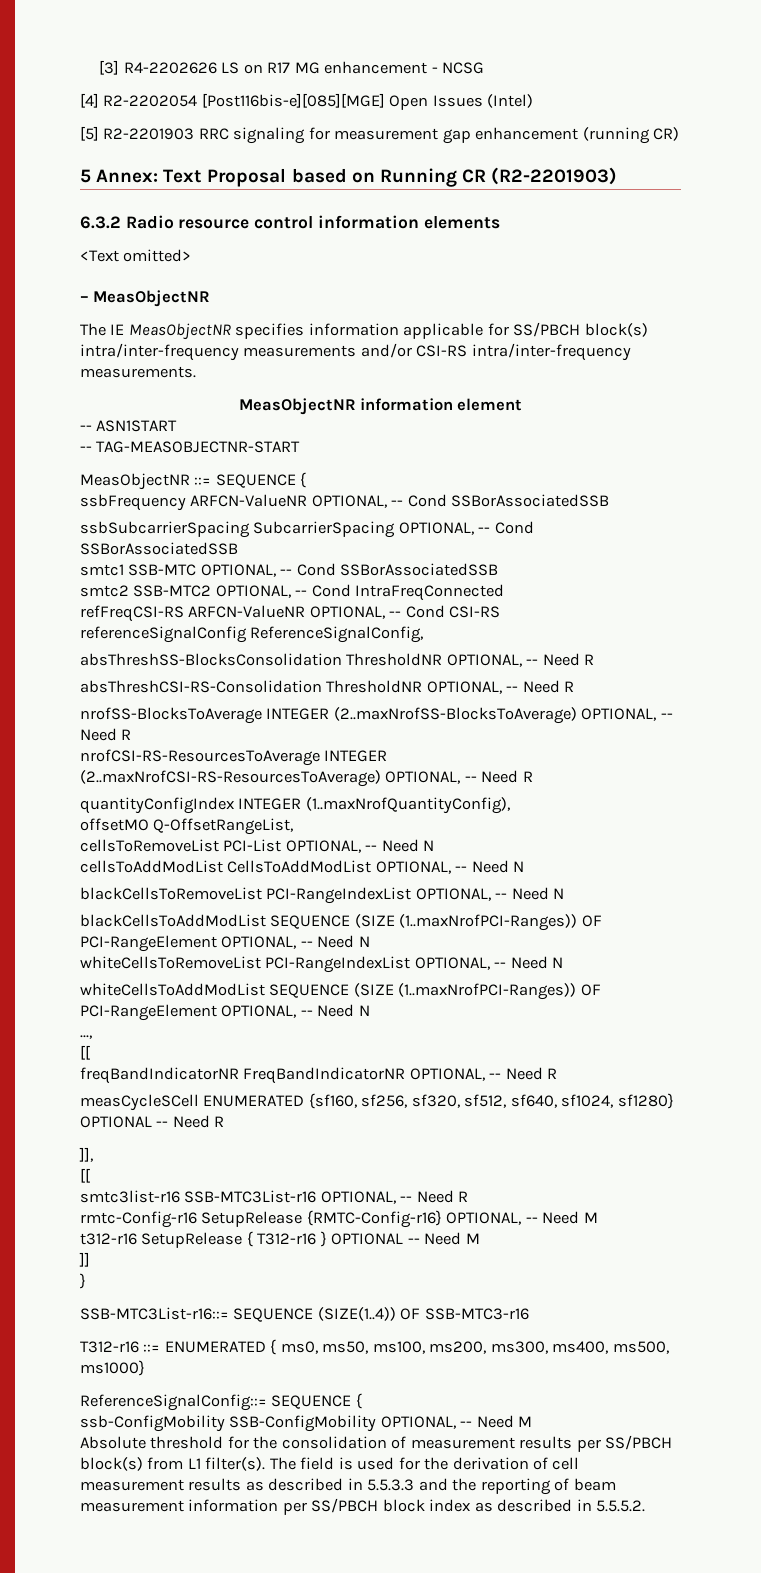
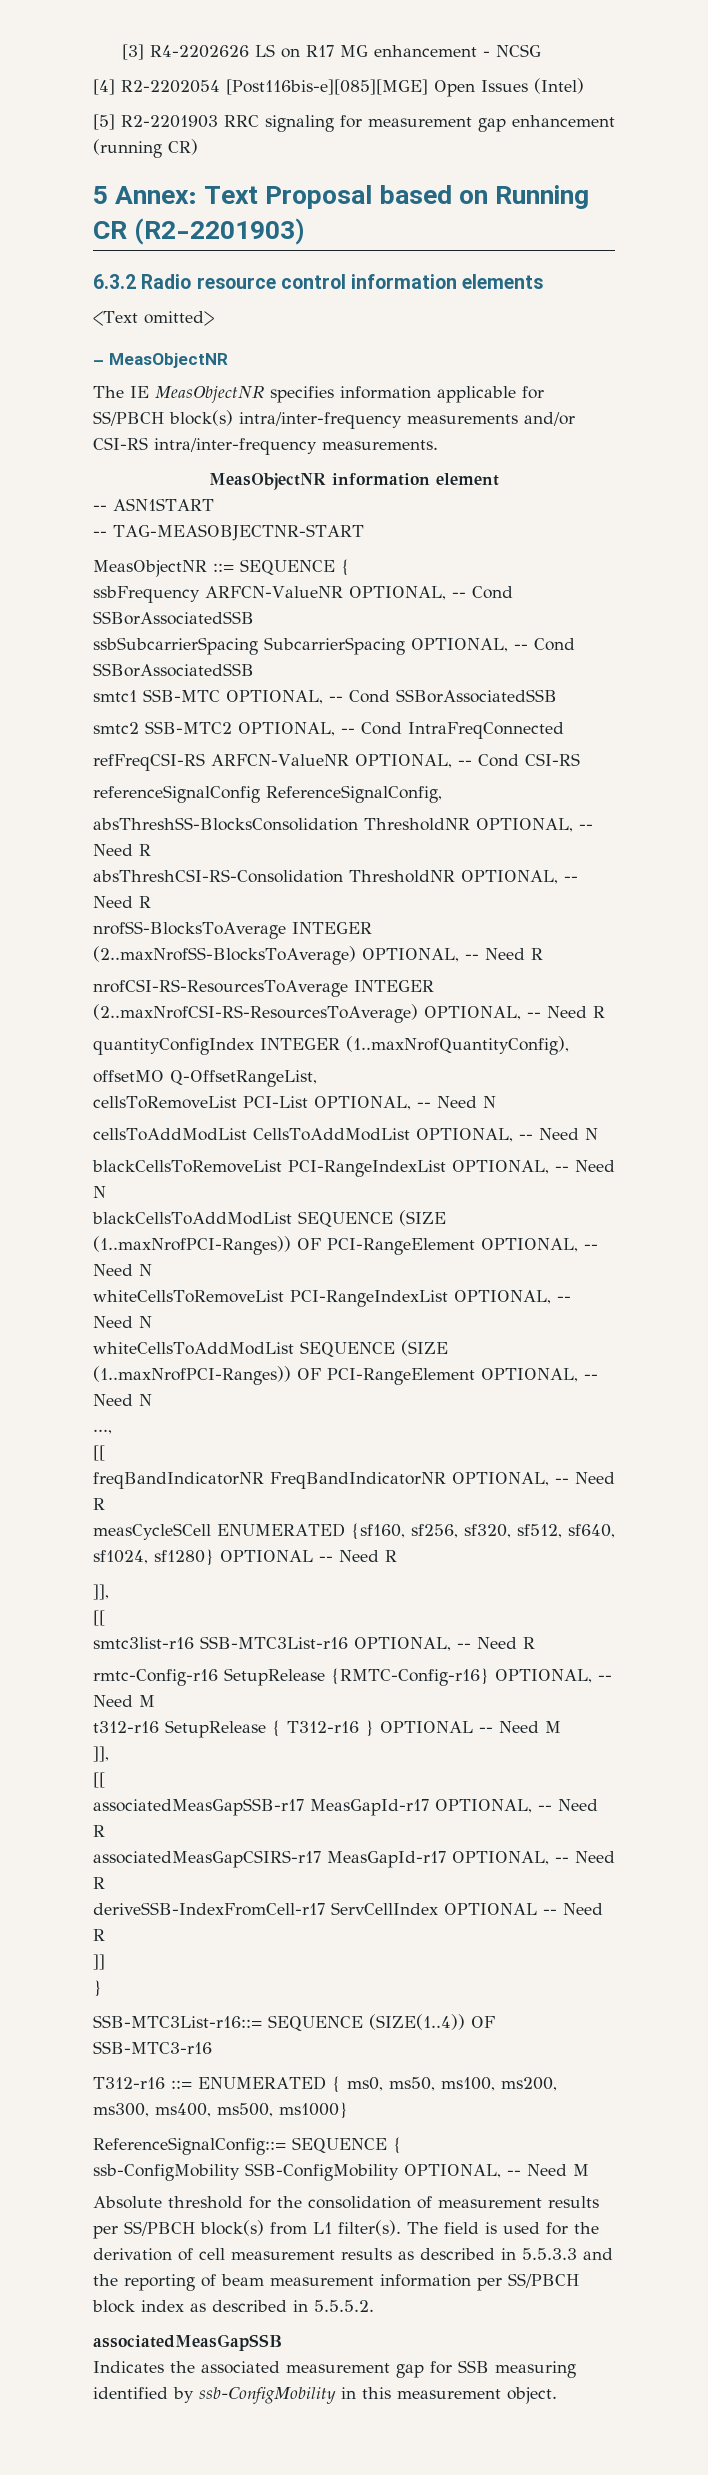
(480, 1238) none -> [93,1746,109,1762] [93,1772,105,1788] [93,1798,598,1816] [93,1825,105,1837] [93,1850,615,1868] [93,1877,105,1889] [93,1902,603,1916] [93,1929,105,1941] // ]], // [[ // associatedMeasGapSSB-r17 MeasGapId-r17 OPTIONAL, -- Need R // associatedMeasGapCSIRS-r17 MeasGapId-r17 OPTIONAL, -- Need R // deriveSSB-IndexFromCell-r17 ServCellIndex OPTIONAL -- Need R
(646, 1506) none -> [93,2334,282,2351] [93,2360,576,2378] [93,2387,557,2404] // associatedMeasGapSSB // Indicates the associated measurement gap for SSB measuring identified by ssb-ConfigMobility in this measurement object.

